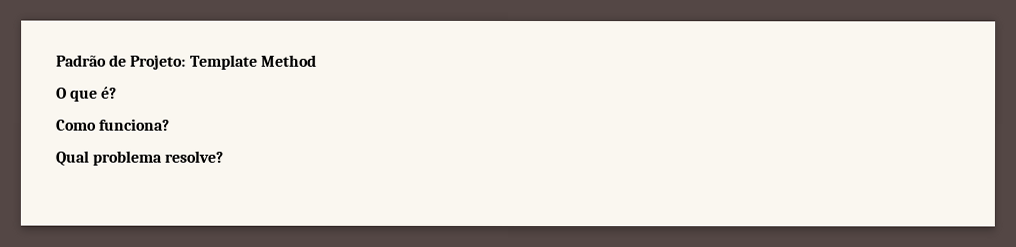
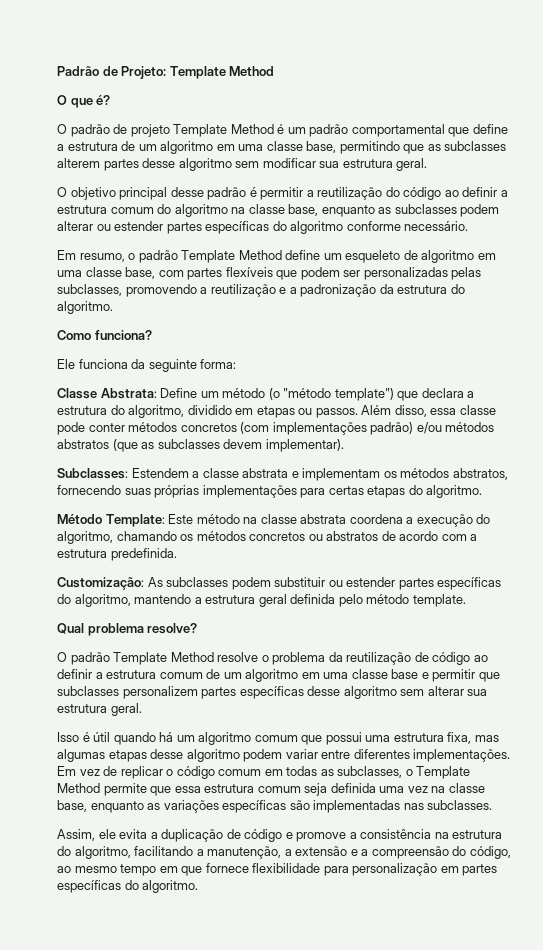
[55,118,171,131] [55,150,224,166] Como funciona? // Qual problema resolve? -> [57,124,508,137] [57,141,507,154] [57,158,428,171] [57,187,508,200] [57,204,500,217] [57,221,469,234] [57,250,496,263] [57,267,482,280] [57,284,465,297] [57,301,113,314] [57,330,152,340] [57,359,237,372] [57,388,475,401] [57,405,496,418] [57,422,495,435] [57,439,344,452] [57,468,508,481] [57,485,483,498] [57,514,491,527] [57,531,478,544] [57,548,177,561] [57,577,502,590] [57,594,466,607] [57,623,198,636] [57,652,488,665] [57,669,500,682] [57,686,488,699] [57,703,142,716] [57,732,499,745] [57,749,511,762] [57,766,471,779] [57,783,485,796] [57,800,493,813] [57,829,503,842] [57,846,511,859] [57,863,498,876] [57,880,199,893] O padrão de projeto Template Method é um padrão comportamental que define a estrutura de um algoritmo em uma classe base, permitindo que as subclasses alterem partes desse algoritmo sem modificar sua estrutura geral. // O objetivo principal desse padrão é permitir a reutilização do código ao definir a estrutura comum do algoritmo na classe base, enquanto as subclasses podem alterar ou estender partes específicas do algoritmo conforme necessário. // Em resumo, o padrão Template Method define um esqueleto de algoritmo em uma classe base, com partes flexíveis que podem ser personalizadas pelas subclasses, promovendo a reutilização e a padronização da estrutura do algoritmo. // Como funciona? // Ele funciona da seguinte forma: // Classe Abstrata: Define um método (o "método template") que declara a estrutura do algoritmo, dividido em etapas ou passos. Além disso, essa classe pode conter métodos concretos (com implementações padrão) e/ou métodos abstratos (que as subclasses devem implementar). // Subclasses: Estendem a classe abstrata e implementam os métodos abstratos, fornecendo suas próprias implementações para certas etapas do algoritmo. // Método Template: Este método na classe abstrata coordena a execução do algoritmo, chamando os métodos concretos ou abstratos de acordo com a estrutura predefinida. // Customização: As subclasses podem substituir ou estender partes específicas do algoritmo, mantendo a estrutura geral definida pelo método template. // Qual problema resolve? // O padrão Template Method resolve o problema da reutilização de código ao definir a estrutura comum de um algoritmo em uma classe base e permitir que subclasses personalizem partes específicas desse algoritmo sem alterar sua estrutura geral. // Isso é útil quando há um algoritmo comum que possui uma estrutura fixa, mas algumas etapas desse algoritmo podem variar entre diferentes implementações. Em vez de replicar o código comum em todas as subclasses, o Template Method permite que essa estrutura comum seja definida uma vez na classe base, enquanto as variações específicas são implementadas nas subclasses. // Assim, ele evita a duplicação de código e promove a consistência na estrutura do algoritmo, facilitando a manutenção, a extensão e a compreensão do código, ao mesmo tempo em que fornece flexibilidade para personalização em partes específicas do algoritmo.

